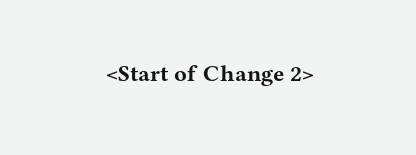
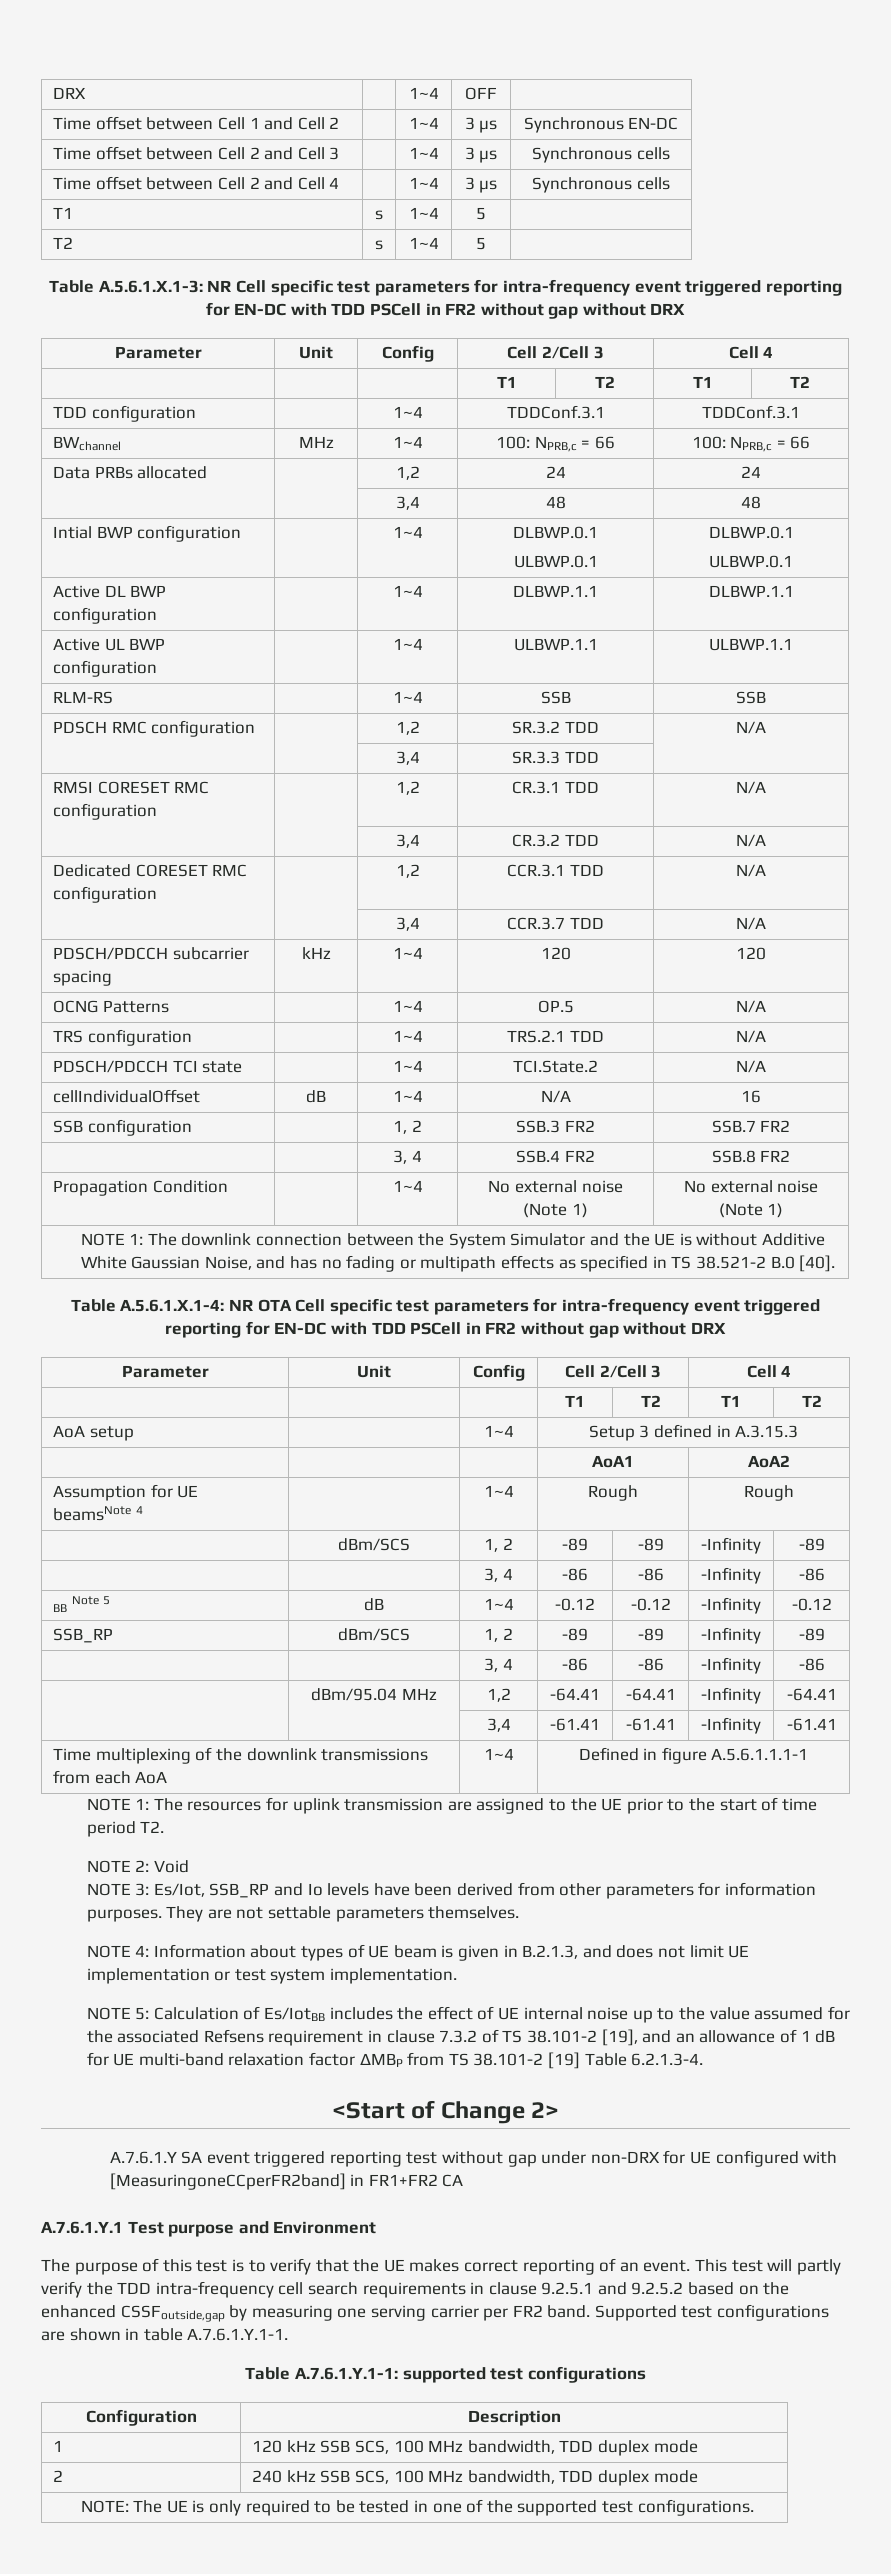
[105,65,315,86] <Start of Change 2> -> [53,87,87,99] [408,87,439,99] [465,87,497,100] [53,116,340,130] [408,117,439,129] [464,117,498,133] [523,117,679,133] [53,146,340,160] [408,147,439,159] [464,147,498,163] [532,147,670,163] [53,176,340,190] [408,177,439,189] [464,177,498,193] [532,177,670,193] [53,207,74,219] [375,210,383,220] [408,207,439,219] [476,207,486,220] [53,237,74,249] [375,240,383,250] [408,237,439,249] [476,237,486,250] [49,279,842,296] [205,302,686,319] [114,346,202,359] [299,346,333,359] [381,345,434,362] [507,346,604,359] [728,346,774,359] [496,376,517,388] [594,376,615,388] [692,376,713,388] [790,376,810,388] [53,405,196,422] [392,406,423,418] [506,405,605,419] [702,405,800,419] [53,436,122,451] [298,436,334,448] [392,436,423,448] [496,436,615,452] [691,436,811,452] [53,466,208,479] [395,466,420,480] [545,466,566,478] [741,466,761,478] [395,496,420,510] [545,496,566,509] [741,496,761,509] [53,525,242,542] [392,526,423,538] [513,526,598,539] [513,555,598,568] [708,526,794,539] [709,555,793,568] [53,585,167,598] [53,607,158,624] [392,585,423,597] [513,585,598,597] [708,585,794,597] [53,638,166,651] [53,660,158,677] [392,638,423,650] [513,638,598,651] [709,638,793,651] [53,691,114,704] [392,691,423,703] [540,691,571,704] [736,691,766,704] [53,720,256,737] [395,721,420,735] [512,721,599,734] [736,721,766,734] [395,751,420,765] [512,751,599,764] [53,781,210,794] [53,803,158,820] [395,781,420,795] [512,781,599,794] [736,781,766,794] [395,834,420,848] [512,834,599,847] [736,834,766,847] [53,864,248,877] [53,886,158,903] [395,864,420,878] [507,864,604,877] [736,864,766,877] [395,917,420,931] [507,917,604,930] [736,917,766,930] [53,947,249,960] [53,970,113,986] [301,947,331,959] [392,947,423,959] [540,947,571,960] [736,947,766,960] [53,1000,169,1013] [392,1000,423,1012] [537,1000,574,1013] [736,1000,766,1013] [53,1029,192,1046] [392,1030,423,1042] [507,1030,604,1043] [736,1030,766,1043] [53,1060,243,1073] [392,1060,423,1072] [513,1060,598,1073] [736,1060,766,1073] [53,1089,201,1103] [306,1090,326,1103] [392,1090,423,1102] [540,1090,571,1103] [741,1090,761,1103] [53,1119,192,1136] [393,1120,422,1134] [516,1120,595,1133] [711,1120,791,1133] [393,1150,422,1164] [516,1150,595,1163] [711,1150,791,1163] [53,1180,228,1196] [392,1180,423,1192] [488,1180,623,1193] [523,1203,588,1218] [683,1180,819,1193] [718,1203,784,1218] [80,1233,825,1249] [80,1255,836,1272] [70,1298,821,1315] [165,1321,726,1338] [121,1365,209,1378] [357,1365,392,1378] [472,1364,525,1381] [564,1365,662,1378] [746,1365,792,1378] [565,1395,585,1407] [640,1395,661,1407] [721,1395,741,1407] [801,1395,822,1407] [53,1425,134,1441] [483,1425,514,1437] [588,1424,799,1441] [592,1455,634,1468] [748,1455,790,1468] [53,1484,199,1501] [53,1506,143,1521] [483,1485,514,1497] [588,1485,638,1501] [744,1485,794,1501] [338,1538,411,1551] [484,1538,513,1552] [562,1538,588,1551] [637,1538,664,1551] [701,1537,761,1554] [798,1538,825,1551] [484,1568,513,1582] [562,1568,588,1581] [637,1568,664,1581] [701,1567,761,1584] [798,1568,825,1581] [53,1596,111,1612] [364,1598,385,1611] [483,1598,514,1610] [555,1598,595,1611] [630,1598,671,1611] [701,1597,761,1614] [791,1598,832,1611] [53,1628,114,1643] [338,1628,411,1641] [484,1628,513,1642] [562,1628,588,1641] [637,1628,664,1641] [701,1627,761,1644] [798,1628,825,1641] [484,1658,513,1672] [562,1658,588,1671] [637,1658,664,1671] [701,1657,761,1674] [798,1658,825,1671] [311,1688,437,1701] [486,1688,511,1702] [550,1688,600,1701] [625,1688,676,1701] [701,1687,761,1704] [786,1688,837,1701] [486,1718,511,1732] [550,1718,600,1731] [625,1718,676,1731] [701,1717,761,1734] [786,1718,837,1731] [53,1747,429,1764] [53,1770,168,1784] [483,1748,514,1760] [578,1747,809,1764] [86,1797,817,1814] [86,1821,165,1837] [86,1860,189,1873] [86,1882,816,1899] [86,1906,520,1922] [86,1944,750,1961] [86,1968,458,1984] [86,2006,850,2023] [86,2029,836,2046] [86,2052,704,2069] [331,2100,560,2124] [109,2150,838,2167] [109,2173,464,2190] [41,2221,377,2237] [41,2258,841,2275] [41,2281,790,2298] [41,2304,830,2322] [41,2328,289,2341] [245,2366,646,2383] [85,2409,197,2426] [467,2410,561,2426] [53,2440,64,2452] [252,2440,698,2456] [53,2470,64,2482] [252,2470,698,2486] [80,2499,754,2516] DRX | | 1~4 | OFF | // Time offset between Cell 1 and Cell 2 | | 1~4 | 3 μs | Synchronous EN-DC // Time offset between Cell 2 and Cell 3 | | 1~4 | 3 μs | Synchronous cells // Time offset between Cell 2 and Cell 4 | | 1~4 | 3 μs | Synchronous cells // T1 | s | 1~4 | 5 | // T2 | s | 1~4 | 5 | // Table A.5.6.1.X.1-3: NR Cell specific test parameters for intra-frequency event triggered reporting for EN-DC with TDD PSCell in FR2 without gap without DRX // Parameter | Unit | Config | Cell 2/Cell 3 | Cell 4 // | | | T1 | T2 | T1 | T2 // TDD configuration | | 1~4 | TDDConf.3.1 | TDDConf.3.1 // BWchannel | MHz | 1~4 | 100: NPRB,c = 66 | 100: NPRB,c = 66 // Data PRBs allocated | | 1,2 | 24 | 24 // | | 3,4 | 48 | 48 // Intial BWP configuration | | 1~4 | DLBWP.0.1 // ULBWP.0.1 | DLBWP.0.1 // ULBWP.0.1 // Active DL BWP configuration | | 1~4 | DLBWP.1.1 | DLBWP.1.1 // Active UL BWP configuration | | 1~4 | ULBWP.1.1 | ULBWP.1.1 // RLM-RS | | 1~4 | SSB | SSB // PDSCH RMC configuration | | 1,2 | SR.3.2 TDD | N/A // | | 3,4 | SR.3.3 TDD | // RMSI CORESET RMC configuration | | 1,2 | CR.3.1 TDD | N/A // | | 3,4 | CR.3.2 TDD | N/A // Dedicated CORESET RMC configuration | | 1,2 | CCR.3.1 TDD | N/A // | | 3,4 | CCR.3.7 TDD | N/A // PDSCH/PDCCH subcarrier spacing | kHz | 1~4 | 120 | 120 // OCNG Patterns | | 1~4 | OP.5 | N/A // TRS configuration | | 1~4 | TRS.2.1 TDD | N/A // PDSCH/PDCCH TCI state | | 1~4 | TCI.State.2 | N/A // cellIndividualOffset | dB | 1~4 | N/A | 16 // SSB configuration | | 1, 2 | SSB.3 FR2 | SSB.7 FR2 // | | 3, 4 | SSB.4 FR2 | SSB.8 FR2 // Propagation Condition | | 1~4 | No external noise (Note 1) | No external noise (Note 1) // NOTE 1: The downlink connection between the System Simulator and the UE is without Additive White Gaussian Noise, and has no fading or multipath effects as specified in TS 38.521-2 B.0 [40]. // Table A.5.6.1.X.1-4: NR OTA Cell specific test parameters for intra-frequency event triggered reporting for EN-DC with TDD PSCell in FR2 without gap without DRX // Parameter | Unit | Config | Cell 2/Cell 3 | Cell 4 // | | | T1 | T2 | T1 | T2 // AoA setup | | 1~4 | Setup 3 defined in A.3.15.3 // | | | AoA1 | AoA2 // Assumption for UE beamsNote 4 | | 1~4 | Rough | Rough // | dBm/SCS | 1, 2 | -89 | -89 | -Infinity | -89 // | | 3, 4 | -86 | -86 | -Infinity | -86 // BB Note 5 | dB | 1~4 | -0.12 | -0.12 | -Infinity | -0.12 // SSB_RP | dBm/SCS | 1, 2 | -89 | -89 | -Infinity | -89 // | | 3, 4 | -86 | -86 | -Infinity | -86 // | dBm/95.04 MHz | 1,2 | -64.41 | -64.41 | -Infinity | -64.41 // | | 3,4 | -61.41 | -61.41 | -Infinity | -61.41 // Time multiplexing of the downlink transmissions from each AoA | 1~4 | Defined in figure A.5.6.1.1.1-1 // NOTE 1: The resources for uplink transmission are assigned to the UE prior to the start of time period T2. // NOTE 2: Void // NOTE 3: Es/Iot, SSB_RP and Io levels have been derived from other parameters for information purposes. They are not settable parameters themselves. // NOTE 4: Information about types of UE beam is given in B.2.1.3, and does not limit UE implementation or test system implementation. // NOTE 5: Calculation of Es/IotBB includes the effect of UE internal noise up to the value assumed for the associated Refsens requirement in clause 7.3.2 of TS 38.101-2 [19], and an allowance of 1 dB for UE multi-band relaxation factor ΔMBP from TS 38.101-2 [19] Table 6.2.1.3-4. // <Start of Change 2> // A.7.6.1.Y SA event triggered reporting test without gap under non-DRX for UE configured with [MeasuringoneCCperFR2band] in FR1+FR2 CA // A.7.6.1.Y.1 Test purpose and Environment // The purpose of this test is to verify that the UE makes correct reporting of an event. This test will partly verify the TDD intra-frequency cell search requirements in clause 9.2.5.1 and 9.2.5.2 based on the enhanced CSSFoutside,gap by measuring one serving carrier per FR2 band. Supported test configurations are shown in table A.7.6.1.Y.1-1. // Table A.7.6.1.Y.1-1: supported test configurations // Configuration | Description // 1 | 120 kHz SSB SCS, 100 MHz bandwidth, TDD duplex mode // 2 | 240 kHz SSB SCS, 100 MHz bandwidth, TDD duplex mode // NOTE: The UE is only required to be tested in one of the supported test configurations.

